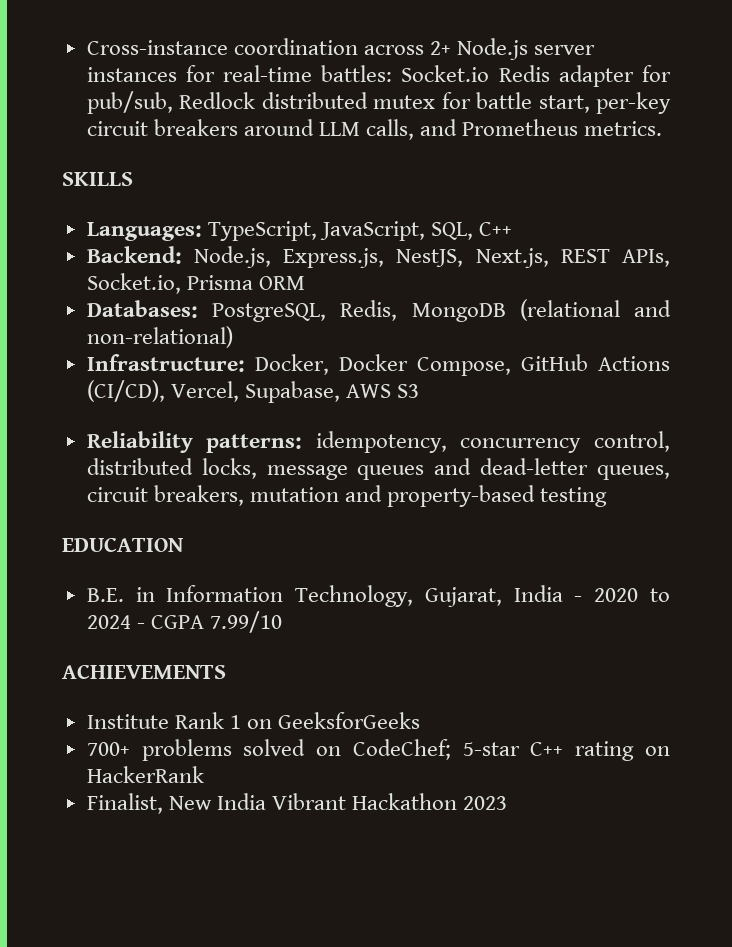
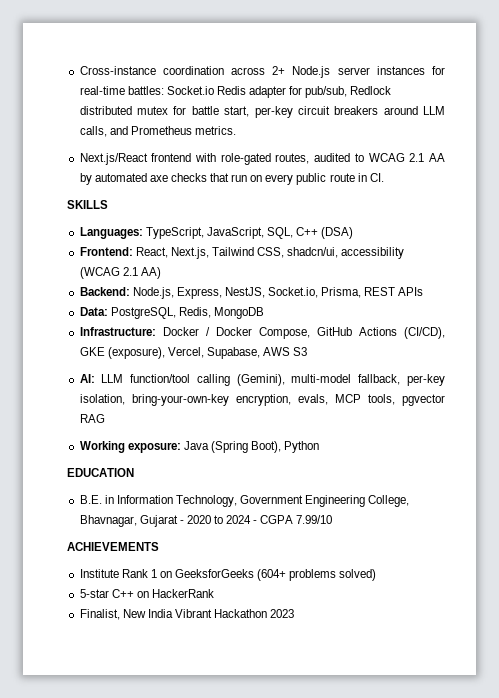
(663, 128) none -> [79,153,446,165] [79,173,384,185] // Next.js/React frontend with role-gated routes, audited to WCAG 2.1 AA by automated axe checks that run on every public route in CI.
[86,246,670,268] [86,273,305,294] [86,300,198,318] // Backend: Node.js, Express.js, NestJS, Next.js, REST APIs, Socket.io, Prisma ORM // Databases: -> [321,227,354,239] [79,247,405,259] [79,267,161,279] [79,287,424,299] [79,307,108,316] (DSA) // Frontend: React, Next.js, Tailwind CSS, shadcn/ui, accessibility (WCAG 2.1 AA) // Backend: Node.js, Express, NestJS, Socket.io, Prisma, REST APIs // Data:
[519,299,671,321] [86,326,233,348] (relational and non-relational) -> (264, 313) none
[254,354,329,375] Docker, -> [162,327,210,336] Docker /
(165, 391) none -> [79,347,165,359] GKE (exposure),
[86,431,670,453] [86,458,670,480] [86,485,608,507] Reliability patterns: idempotency, concurrency control, distributed locks, message queues and dead-letter queues, circuit breakers, mutation and property-based testing -> [79,374,445,386] [79,394,446,406] [79,414,105,423] [79,441,320,453] AI: LLM function/tool calling (Gemini), multi-model fallback, per-key isolation, bring-your-own-key encryption, evals, MCP tools, pgvector RAG // Working exposure: Java (Spring Boot), Python
[424,585,563,607] Gujarat, India -> [240,495,410,507] [79,515,178,527] Government Engineering College, Bhavnagar, Gujarat
[86,739,451,761] // 700+ problems solved on CodeChef; -> [257,569,377,581] (604+ problems solved) //
[575,741,635,761] rating -> (134, 593) none

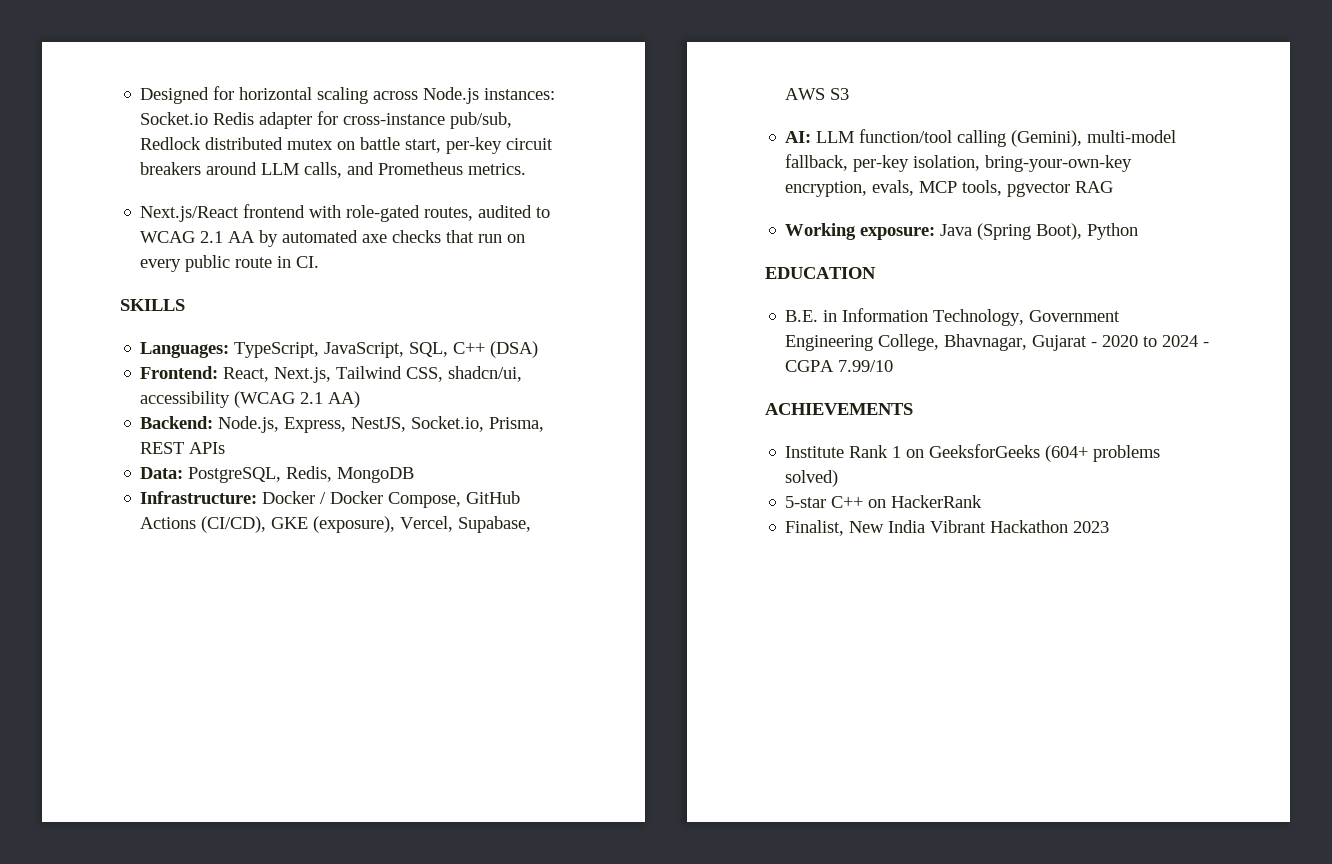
[79,66,445,78] [79,86,164,95] Cross-instance coordination across 2+ Node.js server instances for real-time battles: -> [140,86,556,104] Designed for horizontal scaling across Node.js instances:
(303, 90) none -> [343,113,446,125] cross-instance
[173,106,187,115] for -> [337,141,356,150] on

